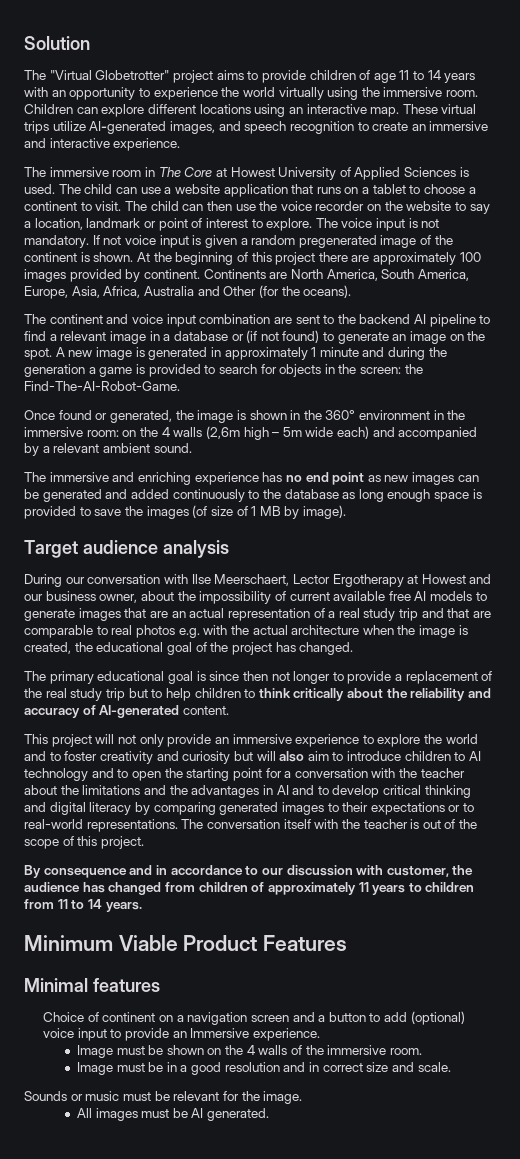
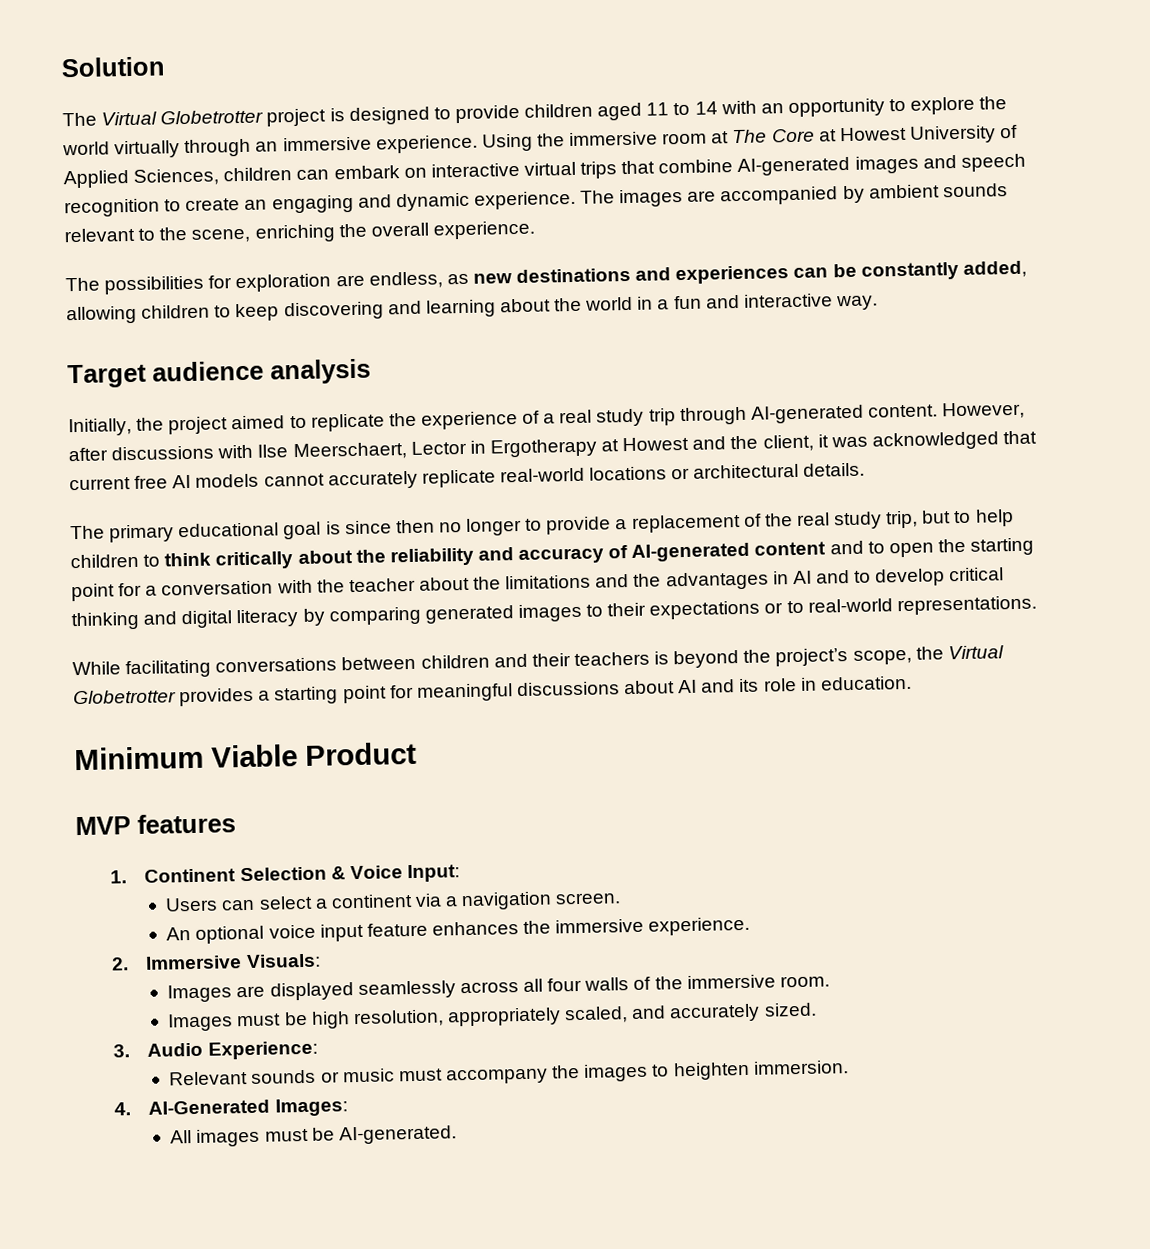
[49,70,244,83] "Virtual Globetrotter" project aims -> [101,106,430,127] Virtual Globetrotter project is designed
[359,70,476,83] of age 11 to 14 years -> [597,101,718,121] aged 11 to 14
[153,87,218,100] experience -> [910,96,976,115] explore
[327,87,479,100] [24,104,477,117] [24,121,489,134] [24,138,181,151] [24,167,155,177] using the immersive room. Children can explore different locations using an interactive map. These virtual trips utilize AI-generated images, and speech recognition to create an immersive and interactive experience. // The immersive room in -> [184,131,730,158] through an immersive experience. Using the immersive room at
[404,167,469,177] [24,184,476,197] [24,201,490,214] [24,218,440,231] [24,235,453,248] [24,252,481,265] [24,269,469,282] [24,285,352,299] [24,314,491,327] [24,330,486,344] [24,347,447,360] [24,364,423,377] [24,381,180,391] [24,410,466,423] [24,426,478,440] [24,443,192,456] [24,472,479,485] [24,489,482,502] [24,505,347,519] [24,540,229,558] [24,574,492,587] [24,591,487,604] [24,608,310,621] Sciences is used. The child can use a website application that runs on a tablet to choose a continent to visit. The child can then use the voice recorder on the website to say a location, landmark or point of interest to explore. The voice input is not mandatory. If not voice input is given a random pregenerated image of the continent is shown. At the beginning of this project there are approximately 100 images provided by continent. Continents are North America, South America, Europe, Asia, Africa, Australia and Other (for the oceans). // The continent and voice input combination are sent to the backend AI pipeline to find a relevant image in a database or (if not found) to generate an image on the spot. A new image is generated in approximately 1 minute and during the generation a game is provided to search for objects in the screen: the Find-The-AI-Robot-Game. // Once found or generated, the image is shown in the 360° environment in the immersive room: on the 4 walls (2,6m high – 5m wide each) and accompanied by a relevant ambient sound. // The immersive and enriching experience has no end point as new images can be generated and added continuously to the database as long enough space is provided to save the images (of size of 1 MB by image). // Target audience analysis // During our conversation with Ilse Meerschaert, Lector Ergotherapy at Howest and our business owner, about the impossibility of current available free AI models to generate images that are an actual representation -> [133,153,1026,186] [64,183,1008,218] [64,220,535,243] [65,260,1027,295] [66,293,878,325] [67,358,371,389] [68,411,518,437] Sciences, children can embark on interactive virtual trips that combine AI-generated images and speech recognition to create an engaging and dynamic experience. The images are accompanied by ambient sounds relevant to the scene, enriching the overall experience. // The possibilities for exploration are endless, as new destinations and experiences can be constantly added, allowing children to keep discovering and learning about the world in a fun and interactive way. // Target audience analysis // Initially, the project aimed to replicate the experience
[421,608,492,618] [24,625,468,638] [24,642,354,655] and that are comparable to real photos e.g. with the actual architecture when the image is created, the educational goal of the project has changed. -> [679,401,1026,426] [68,430,1038,462] [69,462,866,491] through AI-generated content. However, after discussions with Ilse Meerschaert, Lector in Ergotherapy at Howest and the client, it was acknowledged that current free AI models cannot accurately replicate real-world locations or architectural details.
[271,672,290,681] not -> [438,522,462,533] no
[105,688,125,701] trip -> [885,510,919,529] trip,
[182,706,229,715] [24,734,478,747] [24,751,482,764] [24,768,88,781] content. // This project will not only provide an immersive experience to explore the world and to foster creativity and curiosity but will also aim to introduce children to AI technology -> [754,541,827,556] content
[181,819,478,829] [24,836,144,849] [24,865,474,878] [24,882,475,895] [24,899,142,912] The conversation itself with the teacher is out of the scope of this project. // By consequence and in accordance to our discussion with customer, the audience has changed from children of approximately 11 years to children from 11 to 14 years. -> [72,645,1004,679] [73,675,912,707] // While facilitating conversations between children and their teachers is beyond the project’s scope, the Virtual Globetrotter provides a starting point for meaningful discussions about AI and its role in education.
[263,935,348,951] [24,978,88,992] Features // Minimal -> [75,816,131,836] // MVP
[43,1011,465,1025] [43,1028,320,1041] [76,1045,255,1058] Choice of continent on a navigation screen and a button to add (optional) voice input to provide an Immersive experience. // Image must be shown on the 4 -> [110,864,460,884] [165,891,622,912] [166,916,751,944] [111,953,321,971] [167,977,583,1003] 1. Continent Selection & Voice Input: // Users can select a continent via a navigation screen. // An optional voice input feature enhances the immersive experience. // 2. Immersive Visuals: // Images are displayed seamlessly across all four
[76,1062,451,1075] [24,1091,303,1104] Image must be in a good resolution and in correct size and scale. // Sounds or music must be relevant for the image. -> [168,1002,817,1032] [113,1040,318,1060] [169,1060,849,1086] [114,1098,348,1117] Images must be high resolution, appropriately scaled, and accurately sized. // 3. Audio Experience: // Relevant sounds or music must accompany the images to heighten immersion. // 4. AI-Generated Images:
[191,1108,270,1121] AI generated. -> [338,1125,457,1145] AI-generated.

